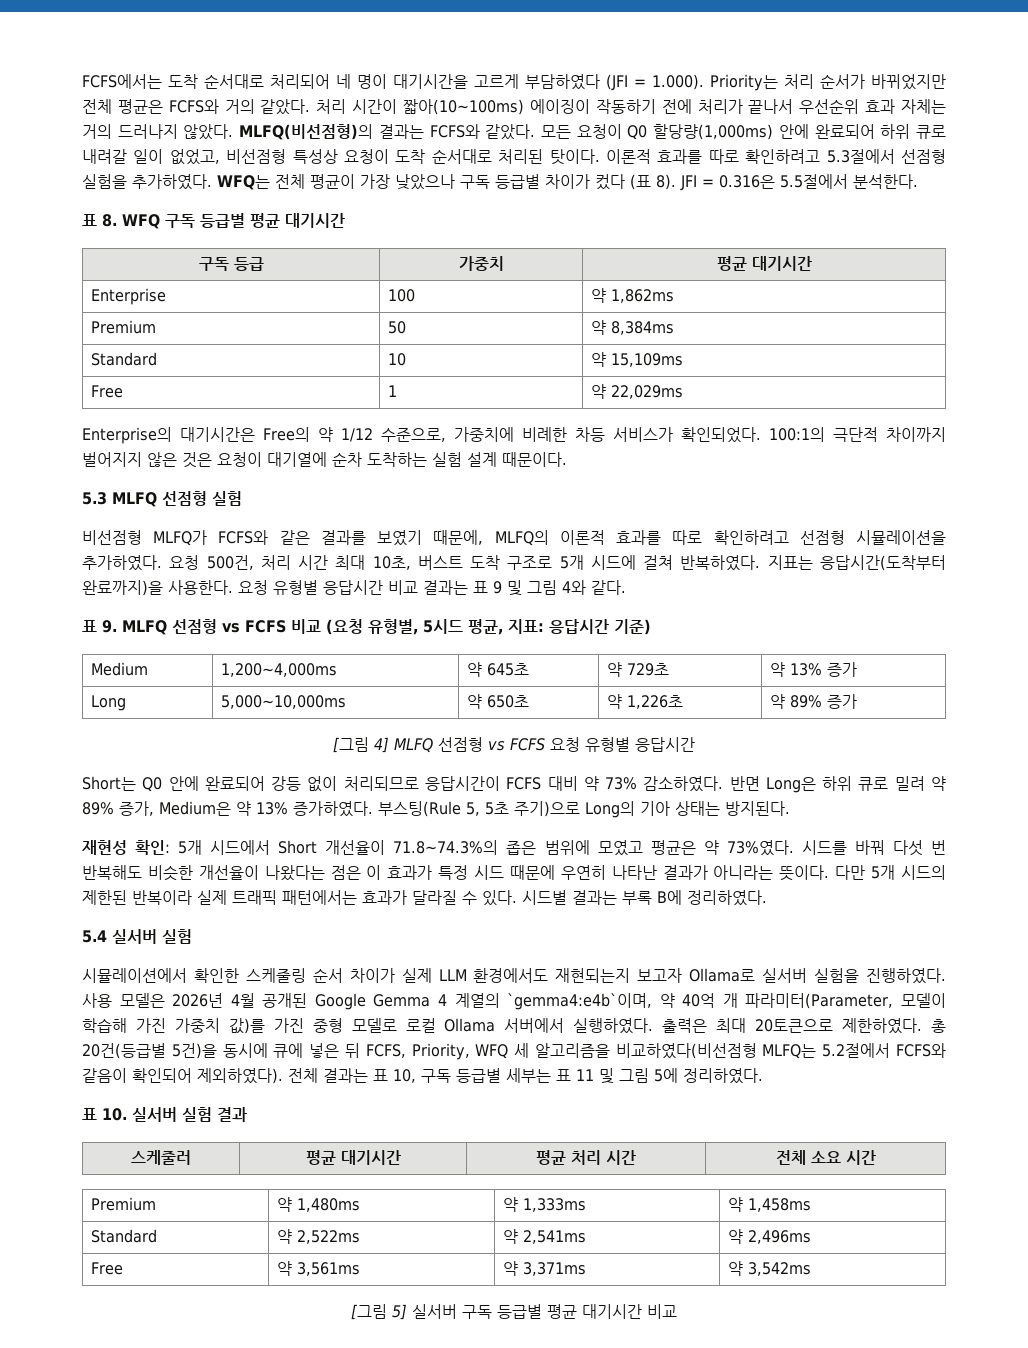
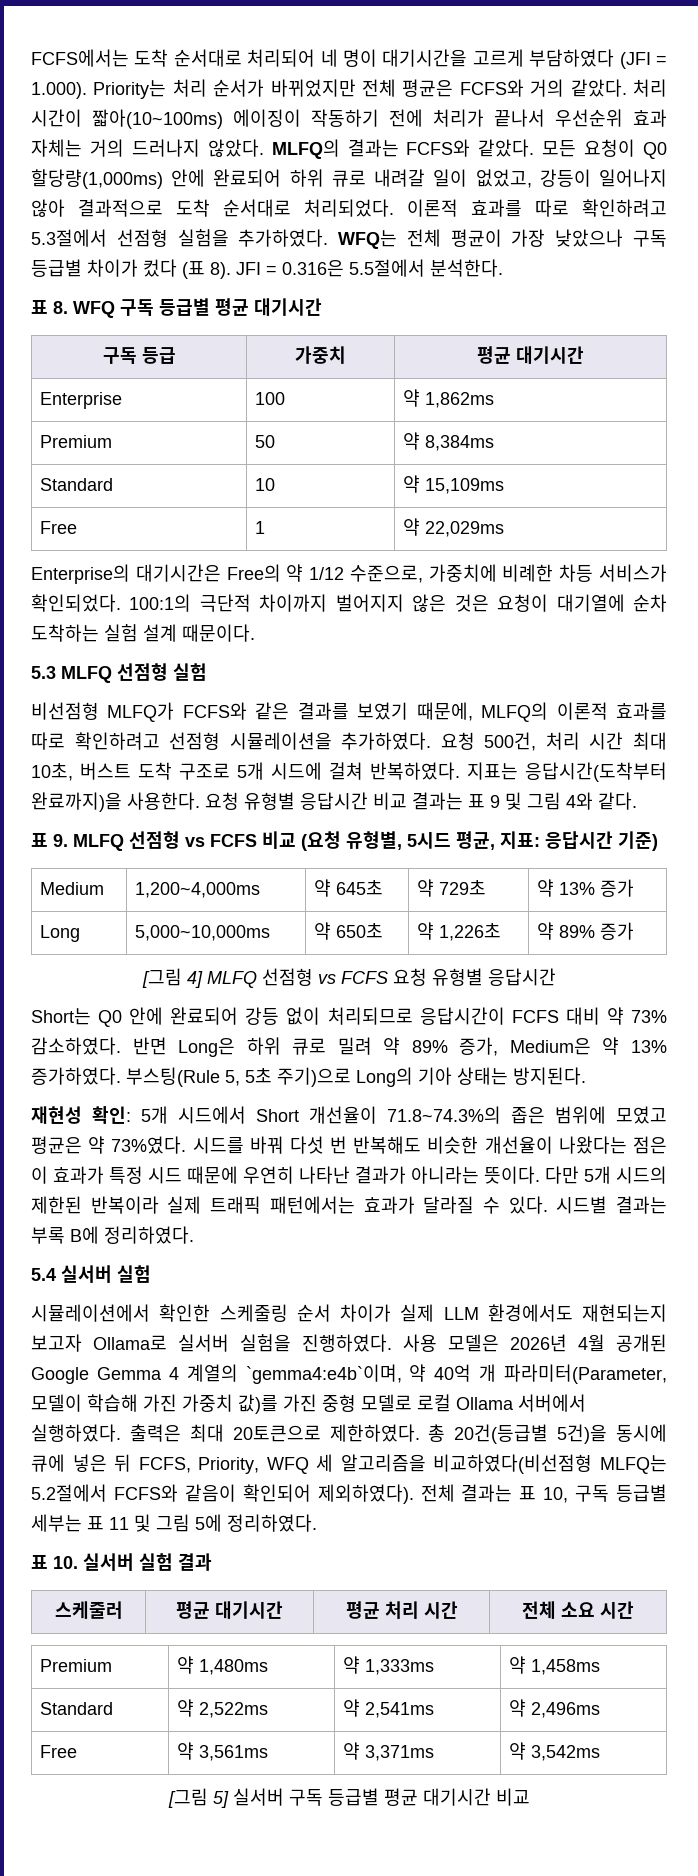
[239,124,374,140] MLFQ(비선점형)의 -> [271,139,340,159] MLFQ의
[226,149,600,165] 비선점형 특성상 요청이 도착 순서대로 처리된 탓이다. -> [539,169,667,187] [31,199,394,217] 강등이 일어나지 않아 결과적으로 도착 순서대로 처리되었다.

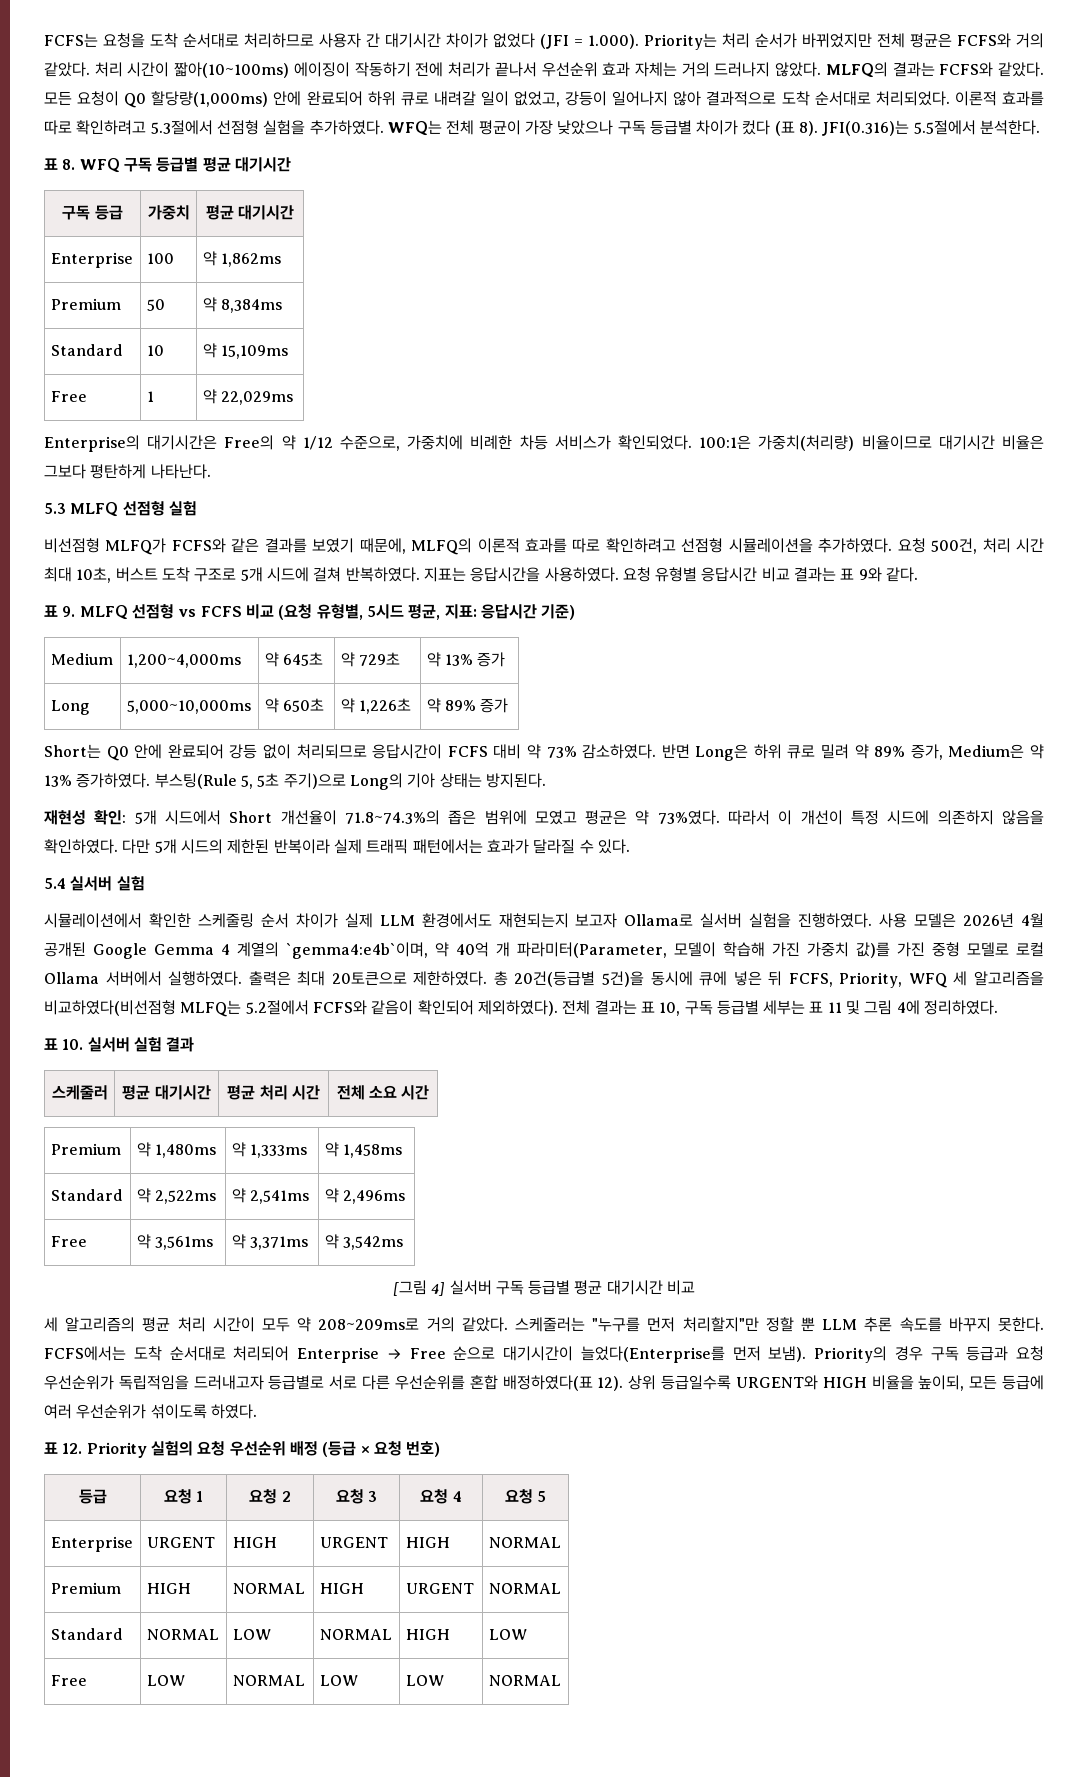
[31,49,615,67] FCFS에서는 도착 순서대로 처리되어 네 명이 대기시간을 고르게 부담하였다 -> [44,33,535,48] FCFS는 요청을 도착 순서대로 처리하므로 사용자 간 대기시간 차이가 없었다
[236,260,344,277] JFI = 0.316은 -> [822,120,910,136] JFI(0.316)는
[129,594,668,612] [31,624,255,642] 100:1의 극단적 차이까지 벌어지지 않은 것은 요청이 대기열에 순차 도착하는 실험 설계 때문이다. -> [699,435,1045,451] [44,464,211,479] 100:1은 가중치(처리량) 비율이므로 대기시간 비율은 그보다 평탄하게 나타난다.
[525,762,667,782] [31,792,200,812] 응답시간(도착부터 완료까지)을 사용한다. -> [470,567,619,582] 응답시간을 사용하였다.
[490,792,593,810] 9 및 그림 4와 -> [858,567,882,582] 9와
[141,968,556,988] // [그림 4] MLFQ 선점형 vs FCFS 요청 유형별 응답시간 -> (509, 705) none
[192,1136,667,1154] [31,1166,540,1184] 시드를 바꿔 다섯 번 반복해도 비슷한 개선율이 나왔다는 점은 이 효과가 특정 시드 때문에 우연히 나타난 결과가 아니라는 뜻이다. -> [728,810,1044,825] [44,839,118,854] 따라서 이 개선이 특정 시드에 의존하지 않음을 확인하였다.
[556,1196,667,1214] [31,1226,194,1244] 시드별 결과는 부록 B에 정리하였다. -> (630, 846) none
[195,1514,222,1532] 5에 -> [896,1000,920,1015] 4에
[212,1791,229,1808] 5] -> [431,1282,446,1296] 4]
(530, 1797) none -> [44,1317,1045,1332] [44,1346,1044,1363] [44,1375,1045,1391] [44,1404,257,1419] [44,1441,441,1458] [78,1489,107,1504] [163,1489,204,1504] [249,1489,291,1504] [335,1489,378,1504] [420,1489,462,1504] [504,1489,547,1504] [50,1536,133,1552] [146,1537,215,1548] [232,1537,277,1548] [319,1537,388,1548] [405,1537,450,1548] [488,1537,561,1548] [50,1582,121,1594] [146,1583,191,1594] [232,1583,305,1594] [319,1583,364,1594] [405,1583,474,1594] [488,1583,561,1594] [50,1628,123,1640] [146,1629,219,1640] [232,1629,271,1640] [319,1629,392,1640] [405,1629,450,1640] [488,1629,527,1640] [50,1675,87,1686] [146,1675,185,1686] [232,1675,305,1686] [319,1675,358,1686] [405,1675,444,1686] [488,1675,561,1686] // 세 알고리즘의 평균 처리 시간이 모두 약 208~209ms로 거의 같았다. 스케줄러는 "누구를 먼저 처리할지"만 정할 뿐 LLM 추론 속도를 바꾸지 못한다. FCFS에서는 도착 순서대로 처리되어 Enterprise → Free 순으로 대기시간이 늘었다(Enterprise를 먼저 보냄). Priority의 경우 구독 등급과 요청 우선순위가 독립적임을 드러내고자 등급별로 서로 다른 우선순위를 혼합 배정하였다(표 12). 상위 등급일수록 URGENT와 HIGH 비율을 높이되, 모든 등급에 여러 우선순위가 섞이도록 하였다. // 표 12. Priority 실험의 요청 우선순위 배정 (등급 × 요청 번호) // 등급 | 요청 1 | 요청 2 | 요청 3 | 요청 4 | 요청 5 // Enterprise | URGENT | HIGH | URGENT | HIGH | NORMAL // Premium | HIGH | NORMAL | HIGH | URGENT | NORMAL // Standard | NORMAL | LOW | NORMAL | HIGH | LOW // Free | LOW | NORMAL | LOW | LOW | NORMAL

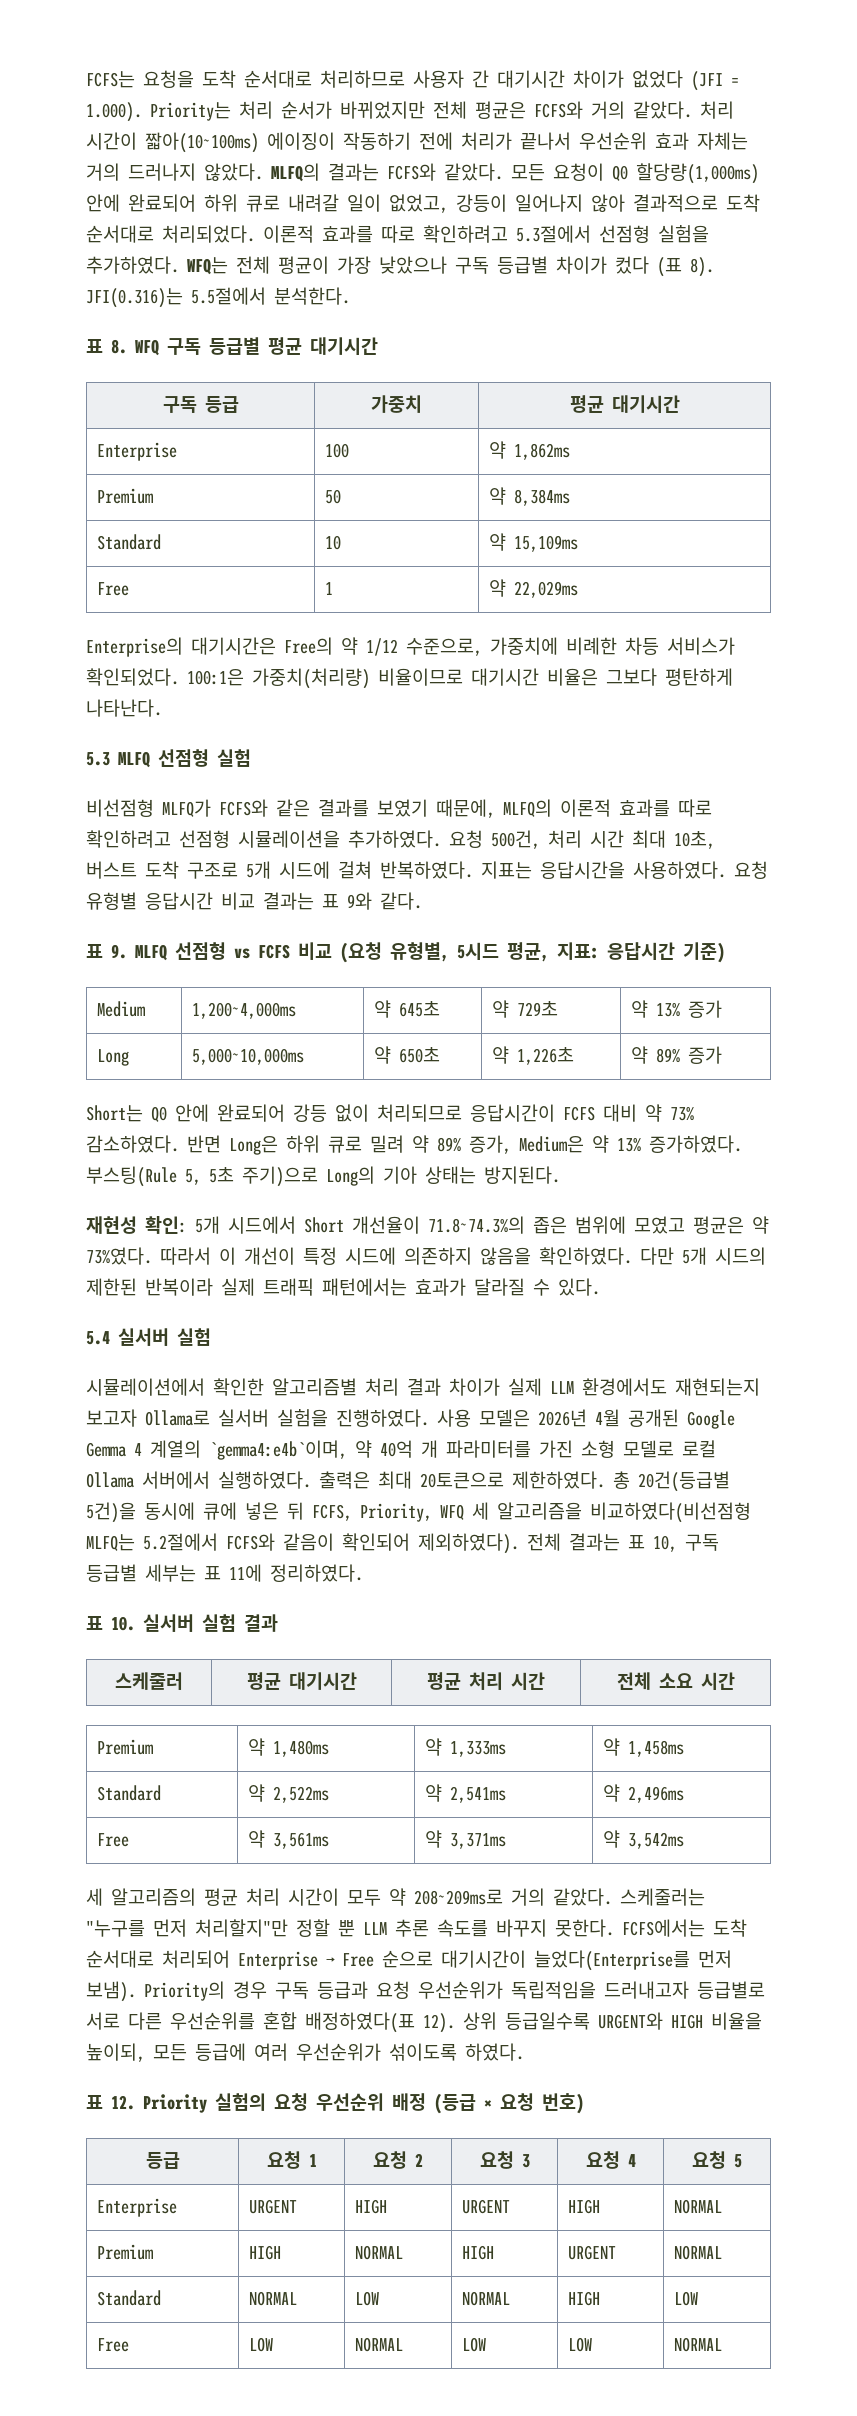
[197,913,289,928] 스케줄링 순서 -> [272,1378,441,1396] 알고리즘별 처리 결과
[517,942,960,958] 파라미터(Parameter, 모델이 학습해 가진 가중치 값)를 가진 중형 -> [446,1440,615,1458] 파라미터를 가진 소형
[827,1000,920,1015] 11 및 그림 4에 -> [229,1564,262,1582] 11에
[392,1280,696,1296] // [그림 4] 실서버 구독 등급별 평균 대기시간 비교 -> (685, 1840) none

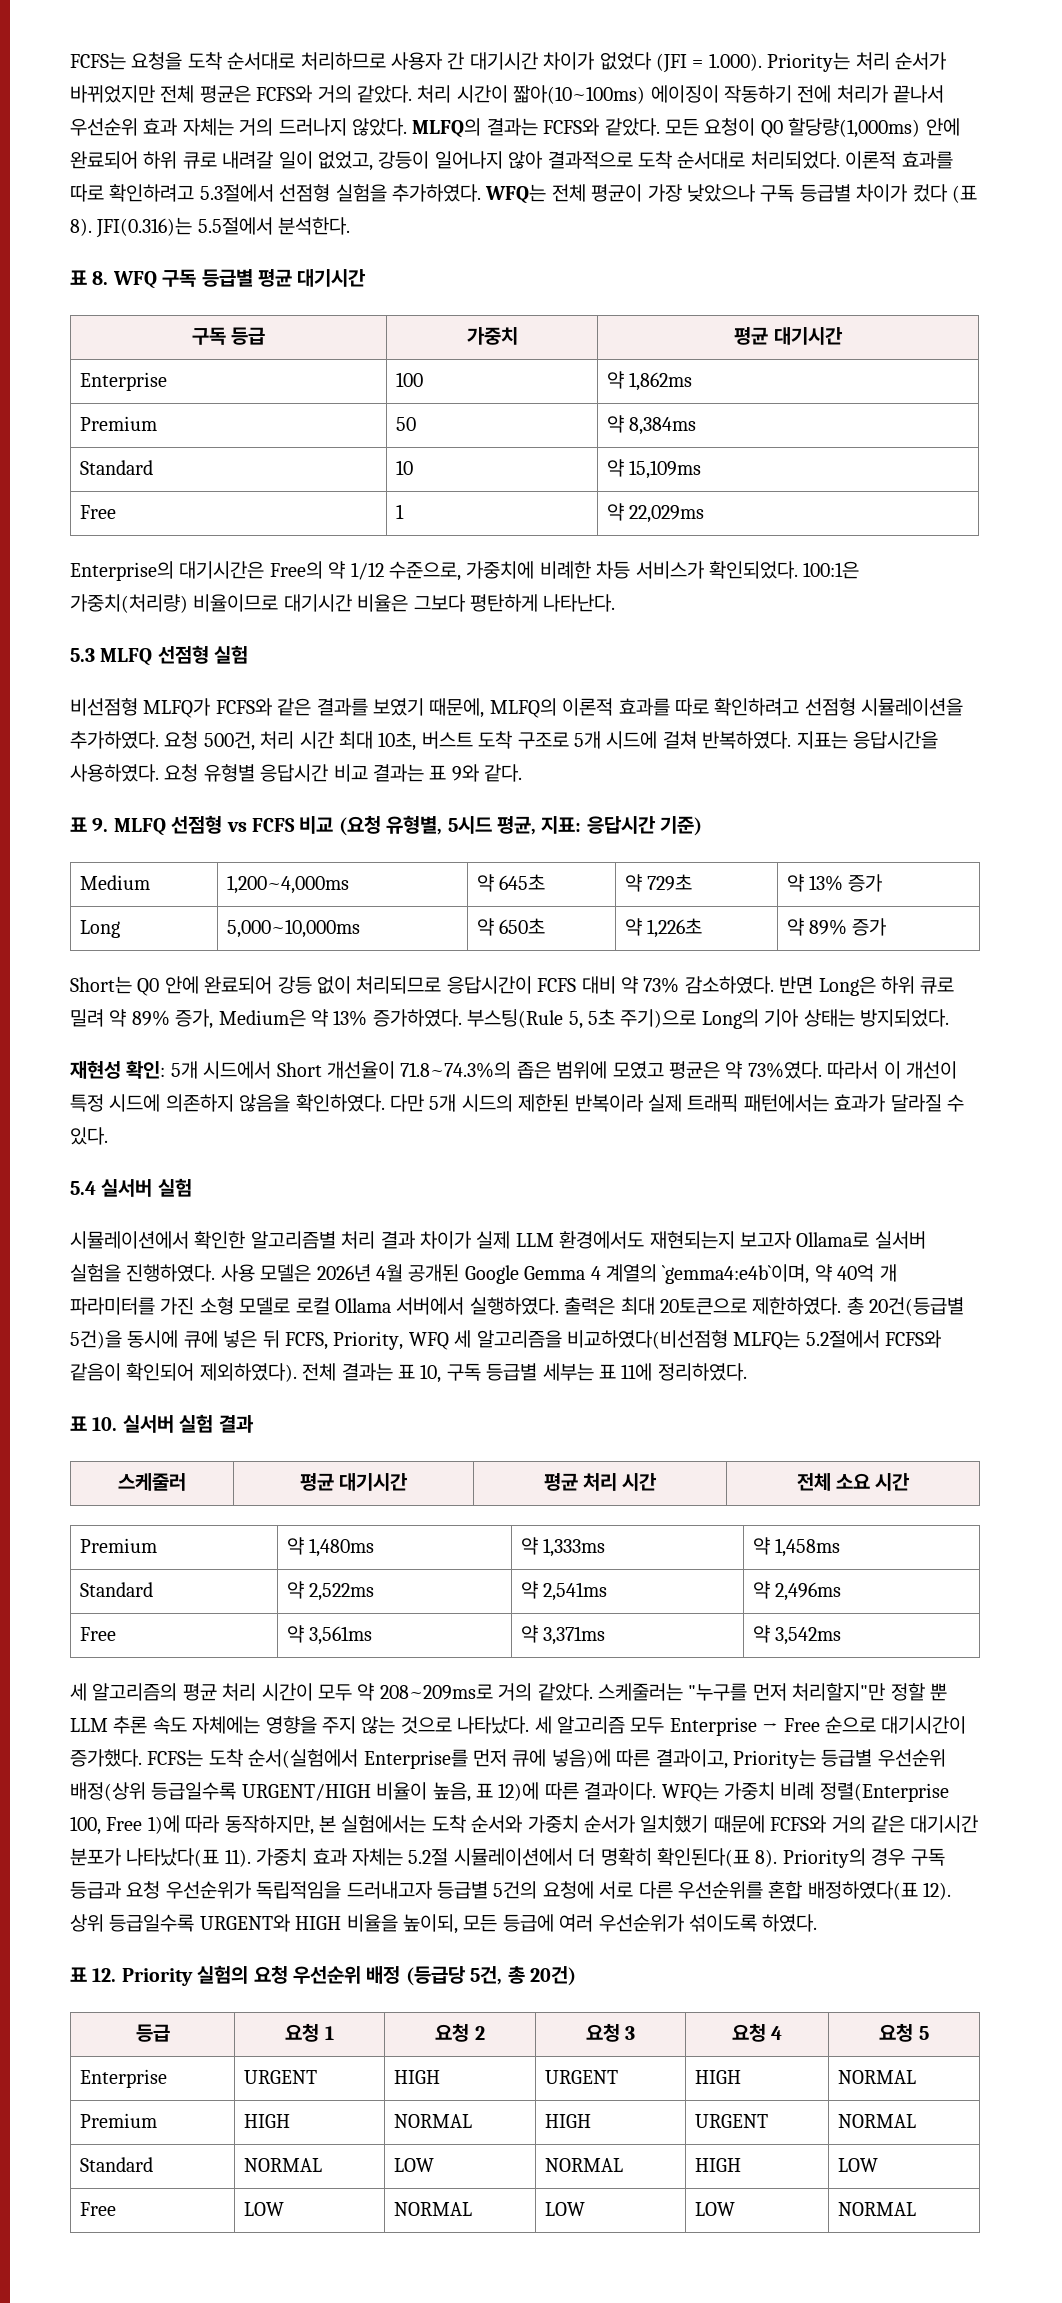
[484,1166,560,1184] 방지된다. -> [859,1009,949,1027] 방지되었다.
[437,1919,747,1937] [86,1950,230,1968] 속도를 바꾸지 못한다. FCFS에서는 도착 순서대로 처리되어 -> [152,1716,665,1734] 속도 자체에는 영향을 주지 않는 것으로 나타났다. 세 알고리즘 모두
[534,1950,732,1971] [86,1981,136,2002] 늘었다(Enterprise를 먼저 보냄). -> [70,1749,946,1769] [70,1782,949,1802] [70,1815,979,1835] [70,1848,778,1867] 증가했다. FCFS는 도착 순서(실험에서 Enterprise를 먼저 큐에 넣음)에 따른 결과이고, Priority는 등급별 우선순위 배정(상위 등급일수록 URGENT/HIGH 비율이 높음, 표 12)에 따른 결과이다. WFQ는 가중치 비례 정렬(Enterprise 100, Free 1)에 따라 동작하지만, 본 실험에서는 도착 순서와 가중치 순서가 일치했기 때문에 FCFS와 거의 같은 대기시간 분포가 나타났다(표 11). 가중치 효과 자체는 5.2절 시뮬레이션에서 더 명확히 확인된다(표 8).
[697,1981,765,1999] 등급별로 -> [437,1881,594,1899] 등급별 5건의 요청에
[434,2093,584,2114] (등급 × 요청 번호) -> [405,1966,576,1986] (등급당 5건, 총 20건)

